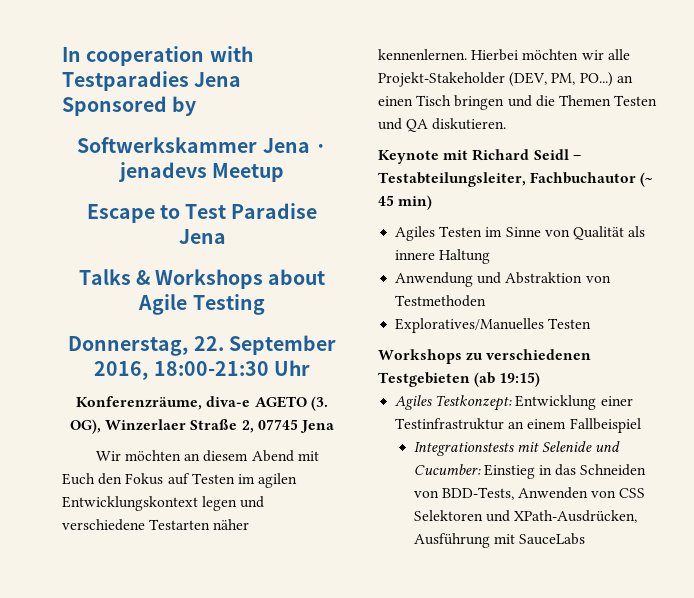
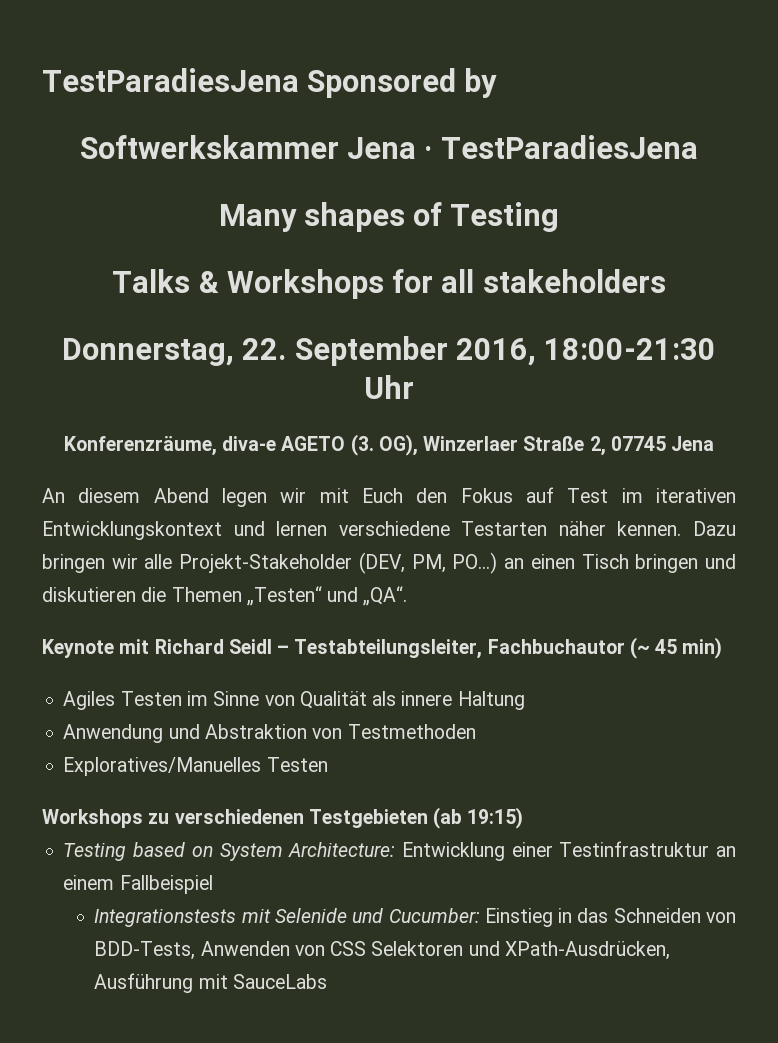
[62,46,253,66] [62,71,242,91] In cooperation with Testparadies Jena -> [42,68,299,92] TestParadiesJena
[117,162,285,182] [86,203,318,223] [178,229,226,244] jenadevs Meetup // Escape to Test Paradise Jena -> [441,135,699,159] [218,202,560,232] TestParadiesJena // Many shapes of Testing
[268,269,326,285] [138,294,265,315] about Agile Testing -> [392,269,666,293] for all stakeholders
[95,450,294,462] Wir möchten an diesem Abend -> [42,488,307,507] An diesem Abend legen wir
[191,473,298,488] [62,496,265,511] [62,519,250,531] [378,49,579,61] Testen im agilen Entwicklungskontext legen und verschiedene Testarten näher kennenlernen. Hierbei möchten -> [567,488,736,503] [42,521,736,540] [42,554,105,573] Test im iterativen Entwicklungskontext und lernen verschiedene Testarten näher kennen. Dazu bringen
(532, 101) none -> [42,587,136,602] diskutieren
[614,95,658,106] [378,118,507,132] Testen und QA diskutieren. -> [246,586,408,606] „Testen“ und „QA“.
[395,395,513,411] Agiles Testkonzept: -> [63,842,396,861] Testing based on System Architecture:

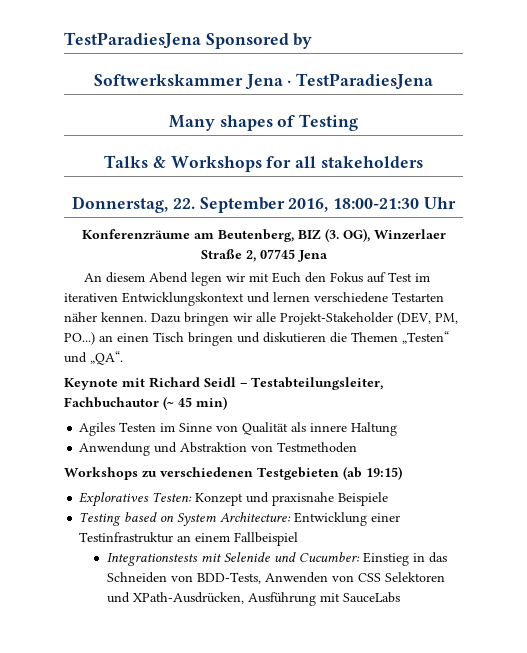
[63,436,346,456] Konferenzräume, diva-e AGETO -> [81,229,321,242] Konferenzräume am Beutenberg, BIZ
[63,757,328,776] // Exploratives/Manuelles Testen -> (358, 447) none
(524, 818) none -> [79,492,389,507] // Exploratives Testen: Konzept und praxisnahe Beispiele

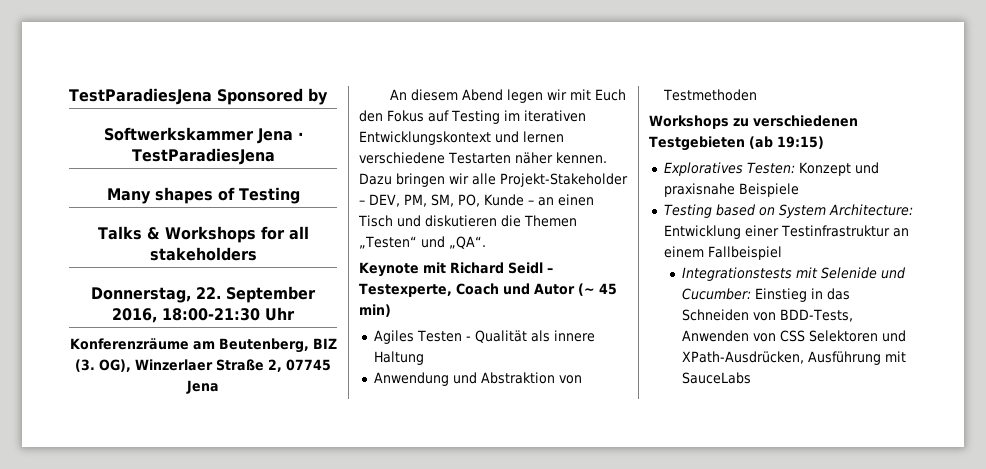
[388,272,413,282] Test -> [451,110,500,124] Testing
[397,312,458,325] [64,332,95,345] (DEV, PM, PO...) -> [359,194,534,207] – DEV, PM, SM, PO, Kunde –
[188,332,233,346] bringen -> (393, 221) none
[251,377,383,390] [64,397,159,408] Testabteilungsleiter, Fachbuchautor -> [359,283,575,297] Testexperte, Coach und Autor
[160,423,239,432] im Sinne von -> [465,336,471,341] -

